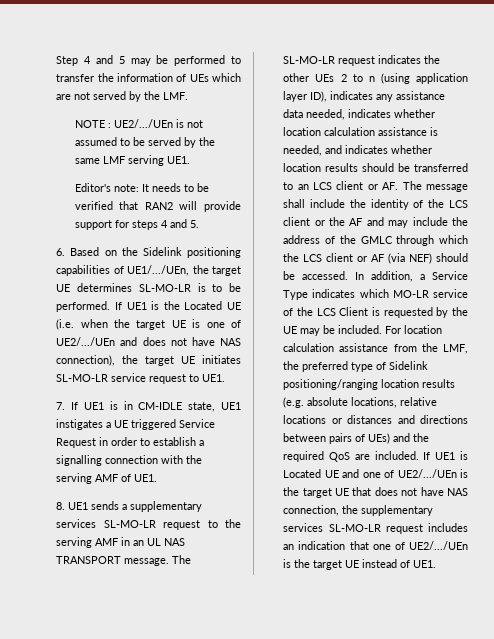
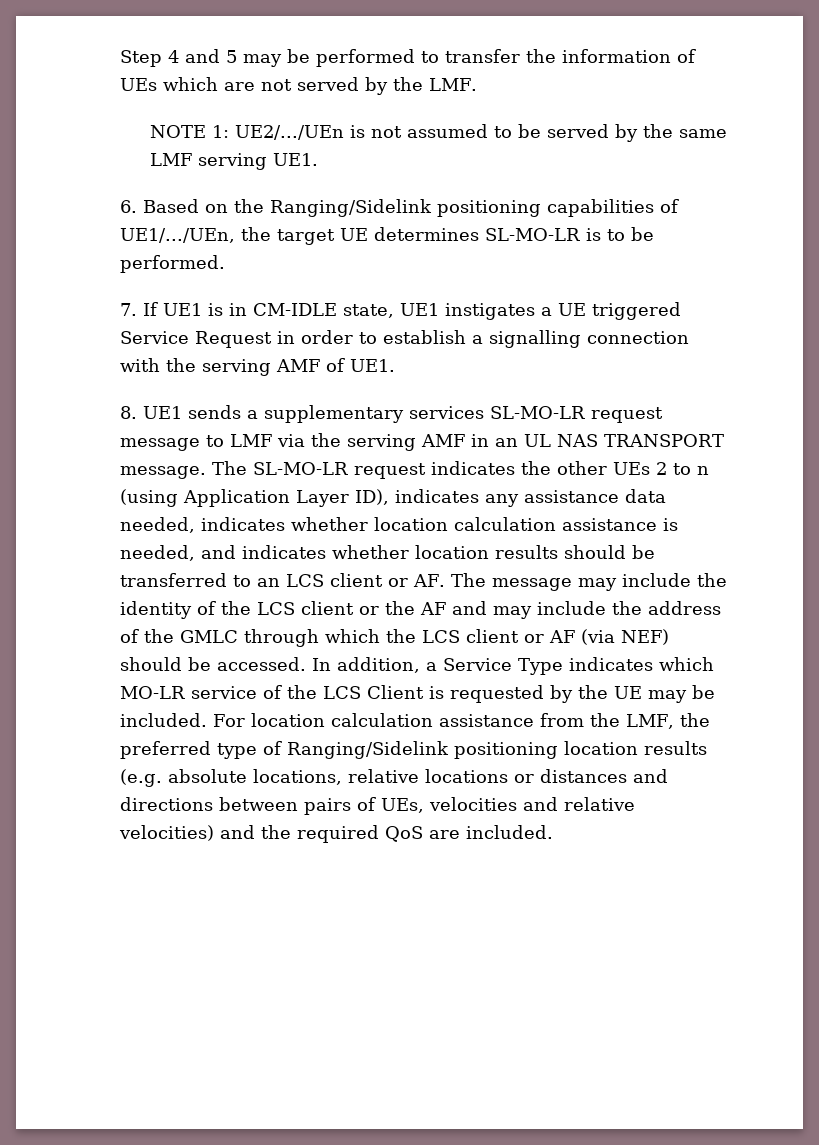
[107,123,111,128] : -> [211,125,229,138] 1:
[74,183,209,192] [74,201,242,212] [74,219,199,230] // Editor's note: It needs to be verified that RAN2 will provide support for steps 4 and 5. -> (318, 159) none
[142,247,182,256] Sidelink -> [270,199,433,217] Ranging/Sidelink
[114,301,242,310] [56,319,241,330] [56,337,242,346] [56,355,242,366] [56,373,226,384] If UE1 is the Located UE (i.e. when the target UE is one of UE2/.../UEn and does not have NAS connection), the target UE initiates SL-MO-LR service request to UE1. -> (226, 264) none
[207,520,218,528] to -> [120,434,306,451] message to LMF via
[416,73,468,84] [283,91,308,102] application layer -> [183,489,350,507] Application Layer
[283,199,306,208] shall -> [578,578,618,591] may
[389,361,429,370] [283,379,379,390] Sidelink positioning/ranging -> [287,741,559,759] Ranging/Sidelink positioning
[368,433,391,444] UEs) -> [381,797,636,813] [119,825,215,841] UEs, velocities and relative velocities)
[423,451,468,460] [283,469,468,478] [283,487,468,498] [283,505,434,516] [283,523,468,534] [283,541,468,550] [283,559,437,570] If UE1 is Located UE and one of UE2/.../UEn is the target UE that does not have NAS connection, the supplementary services SL-MO-LR request includes an indication that one of UE2/.../UEn is the target UE instead of UE1. -> (554, 832) none

